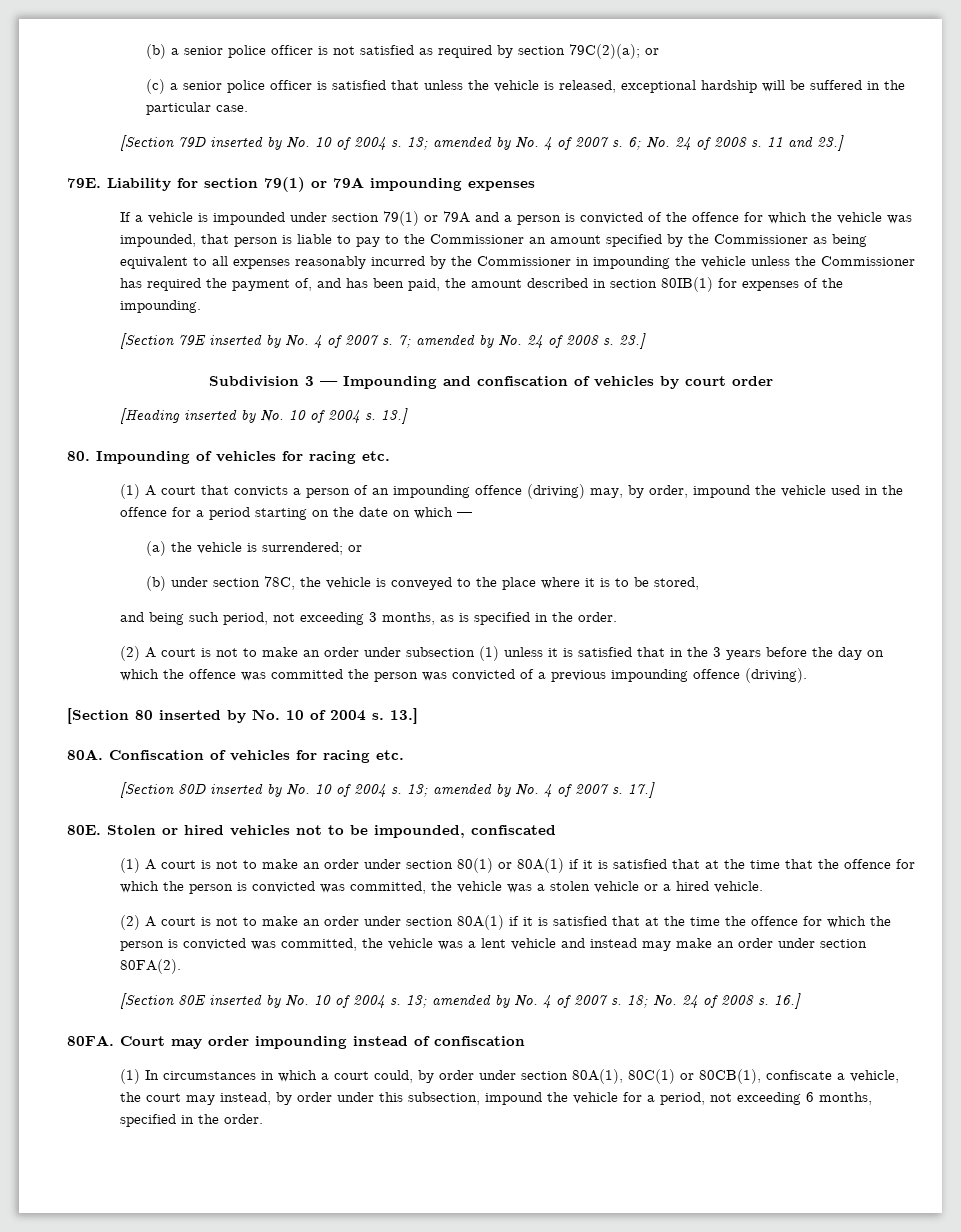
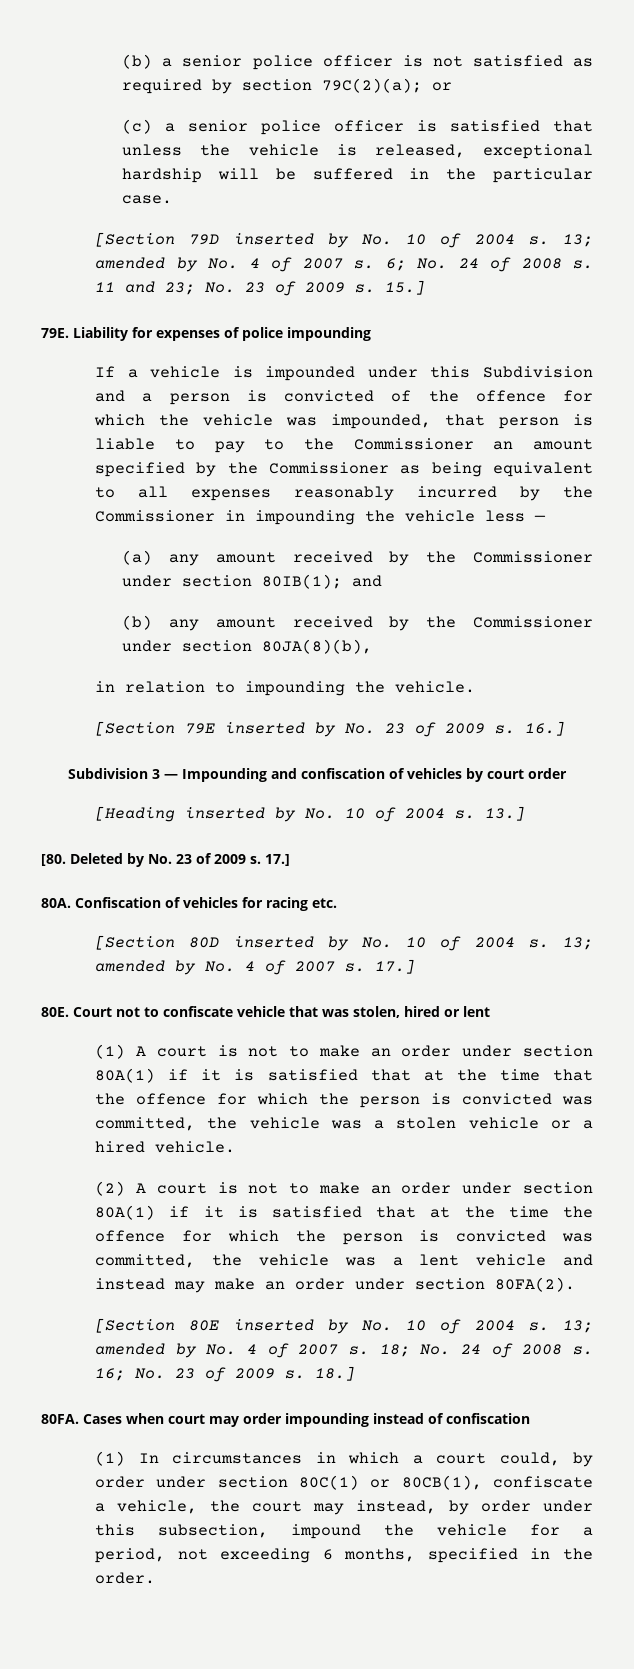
[816,135,844,151] 23.] -> [165,280,426,296] 23; No. 23 of 2009 s. 15.]
[204,177,535,192] section 79(1) or 79A impounding expenses -> [156,327,371,341] expenses of police impounding
[331,211,470,226] section 79(1) or 79A -> [430,366,593,378] this Subdivision
[750,256,915,266] [119,277,843,292] [119,300,201,313] unless the Commissioner has required the payment of, and has been paid, the amount described in section 80IB(1) for expenses of the impounding. -> [485,510,547,522] [122,550,593,566] [122,574,383,589] [122,615,593,631] [122,639,373,654] [95,681,476,696] less — // (a) any amount received by the Commissioner under section 80IB(1); and // (b) any amount received by the Commissioner under section 80JA(8)(b), // in relation to impounding the vehicle.
[313,333,646,349] 4 of 2007 s. 7; amended by No. 24 of 2008 s. 23.] -> [385,721,566,737] 23 of 2009 s. 16.]
[67,451,390,464] [119,484,903,499] [119,507,472,520] [145,541,362,556] [145,576,699,591] [119,612,617,625] [119,646,884,661] [119,668,807,683] [67,708,418,724] 80. Impounding of vehicles for racing etc. // (1) A court that convicts a person of an impounding offence (driving) may, by order, impound the vehicle used in the offence for a period starting on the date on which — // (a) the vehicle is surrendered; or // (b) under section 78C, the vehicle is conveyed to the place where it is to be stored, // and being such period, not exceeding 3 months, as is specified in the order. // (2) A court is not to make an order under subsection (1) unless it is satisfied that in the 3 years before the day on which the offence was committed the person was convicted of a previous impounding offence (driving). // [Section 80 inserted by No. 10 of 2004 s. 13.] -> [41,853,290,867] [80. Deleted by No. 23 of 2009 s. 17.]
[107,825,556,838] Stolen or hired vehicles not to be impounded, confiscated -> [73,1006,490,1018] Court not to confiscate vehicle that was stolen, hired or lent
[456,858,512,873] 80(1) or -> (594, 1051) none
[773,993,801,1009] [67,1035,165,1046] 16.] // 80FA. Court -> [95,1366,356,1382] [41,1413,205,1424] 16; No. 23 of 2009 s. 18.] // 80FA. Cases when court
[571,1069,623,1084] 80A(1), -> (288, 1482) none

